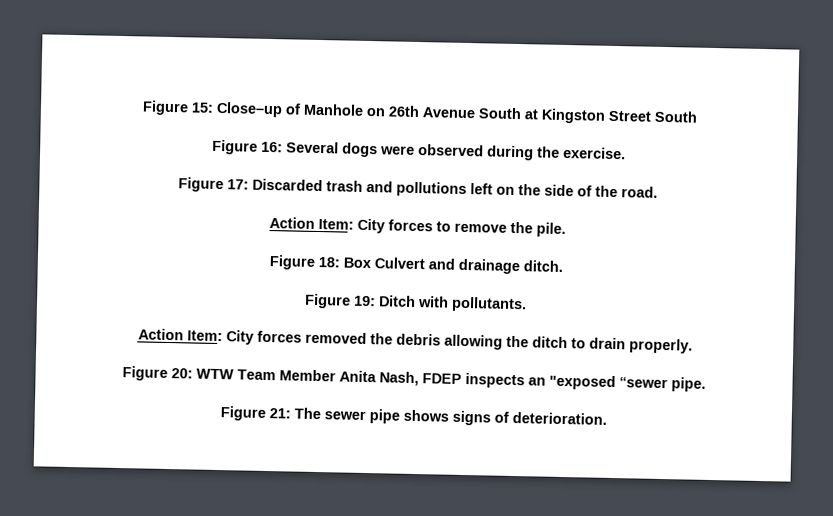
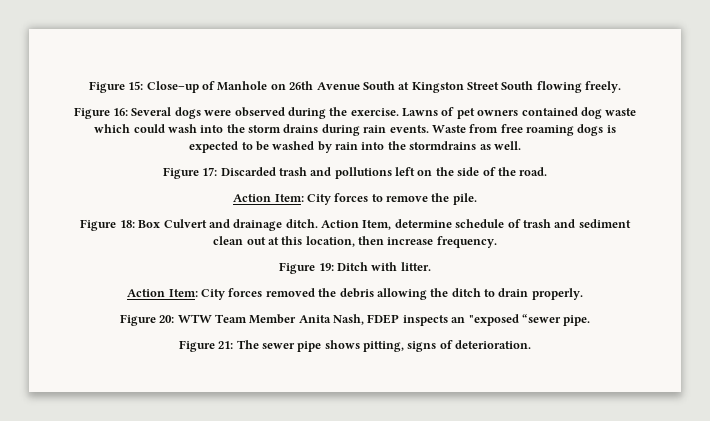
(698, 116) none -> [536,81,622,93] flowing freely.
(626, 153) none -> [402,107,637,119] [94,124,616,136] [189,141,521,153] Lawns of pet owners contained dog waste which could wash into the storm drains during rain events. Waste from free roaming dogs is expected to be washed by rain into the stormdrains as well.
(563, 266) none -> [321,219,631,230] [213,236,497,248] Action Item, determine schedule of trash and sediment clean out at this location, then increase frequency.
[451,296,527,313] pollutants. -> [400,262,431,271] litter.
(449, 415) none -> [363,341,405,352] pitting,

